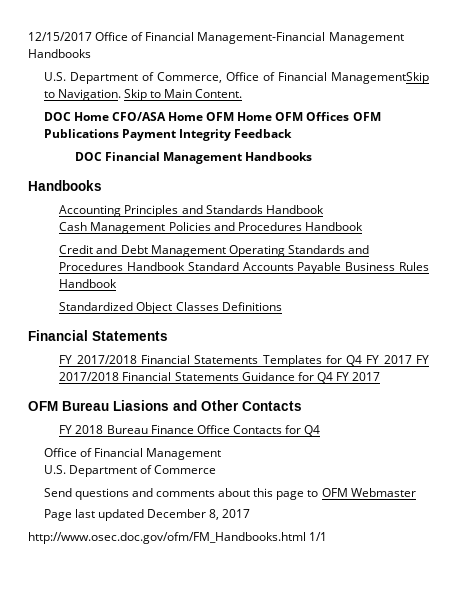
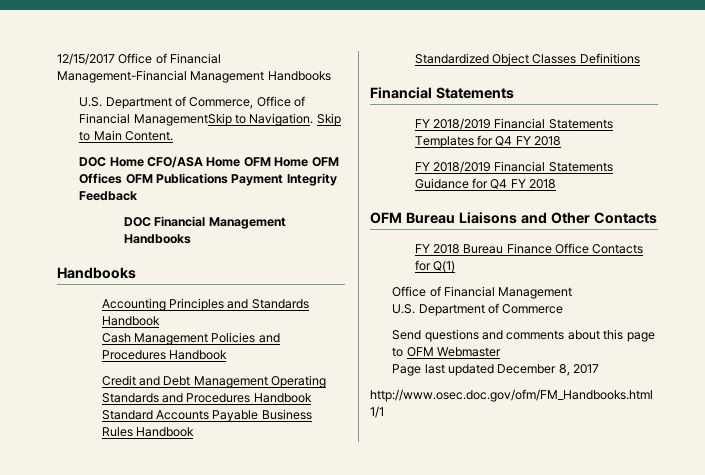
[76,355,137,364] 2017/2018 -> [432,118,491,130] 2018/2019
[383,355,429,364] [59,372,120,381] 2017 FY 2017/2018 -> [534,136,562,146] [414,161,491,173] 2018 // FY 2018/2019
[352,372,381,381] 2017 -> [529,179,557,189] 2018
[113,400,169,411] Liasions -> [458,212,517,224] Liaisons
[304,425,321,436] Q4 -> [432,260,455,273] Q(1)

